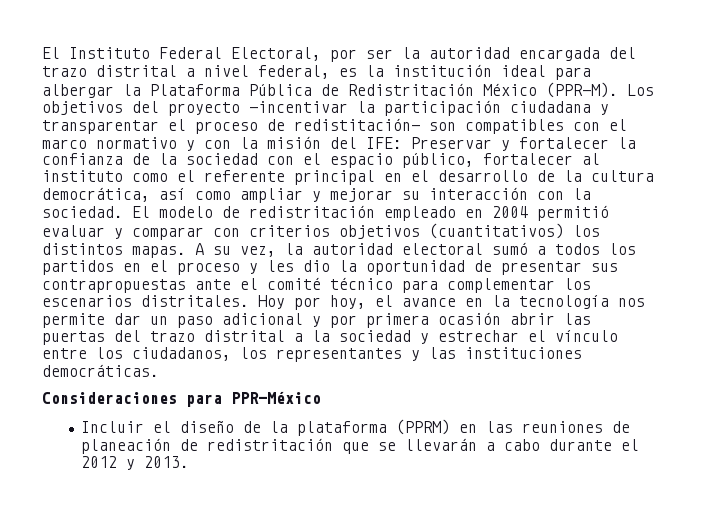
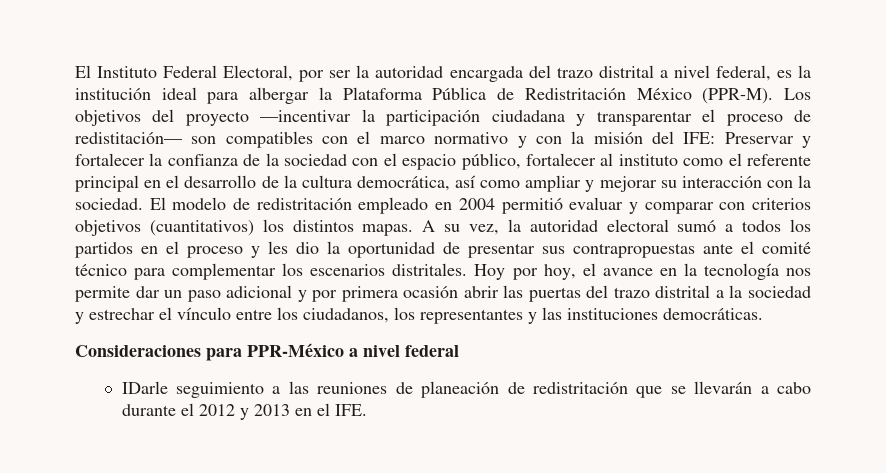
[80,419,477,436] // Incluir el diseño de la plataforma (PPRM) en -> [349,345,459,357] [121,381,281,398] a nivel federal // IDarle seguimiento a
[143,456,189,468] 2013. -> [253,403,367,416] 2013 en el IFE.

